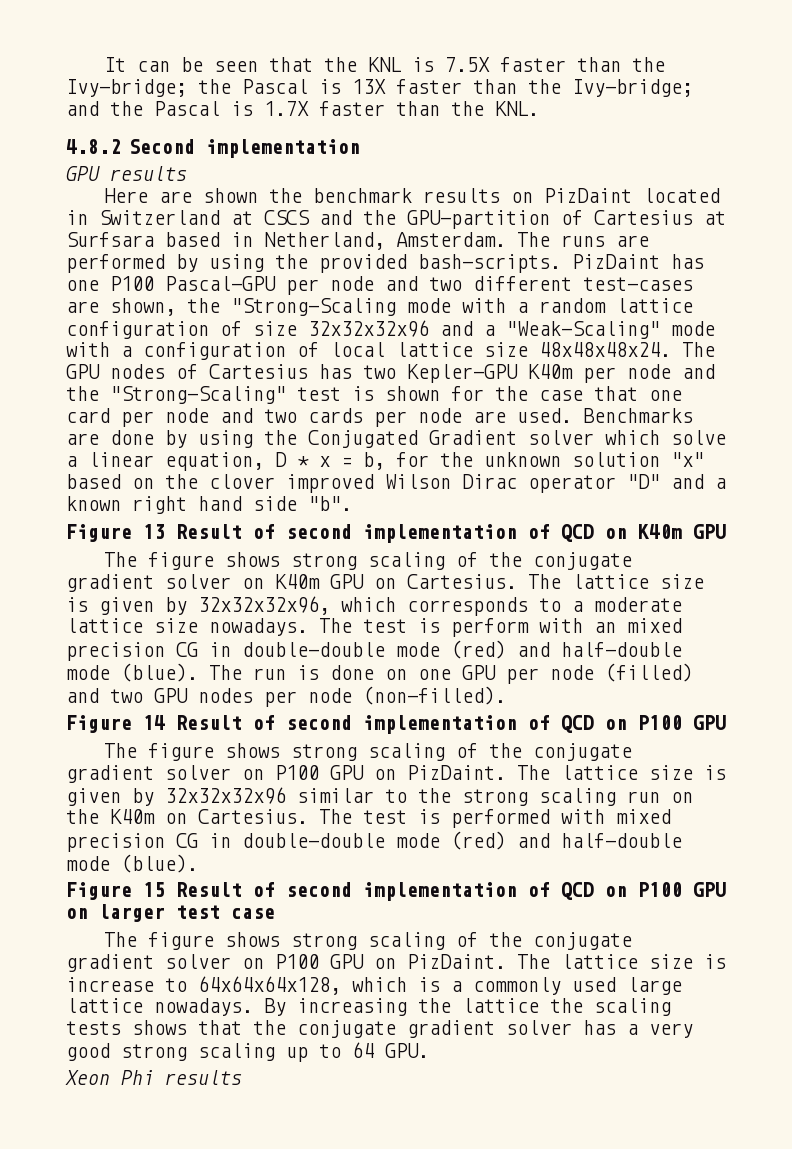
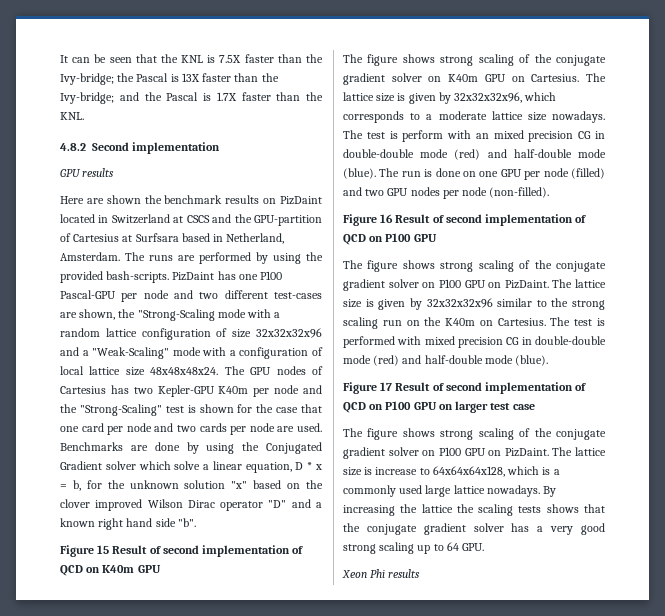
[143,524,165,539] 13 -> [97,545,110,554] 15
[143,715,165,730] 14 -> [380,214,394,223] 16
[143,882,165,897] 15 -> [380,382,393,391] 17

